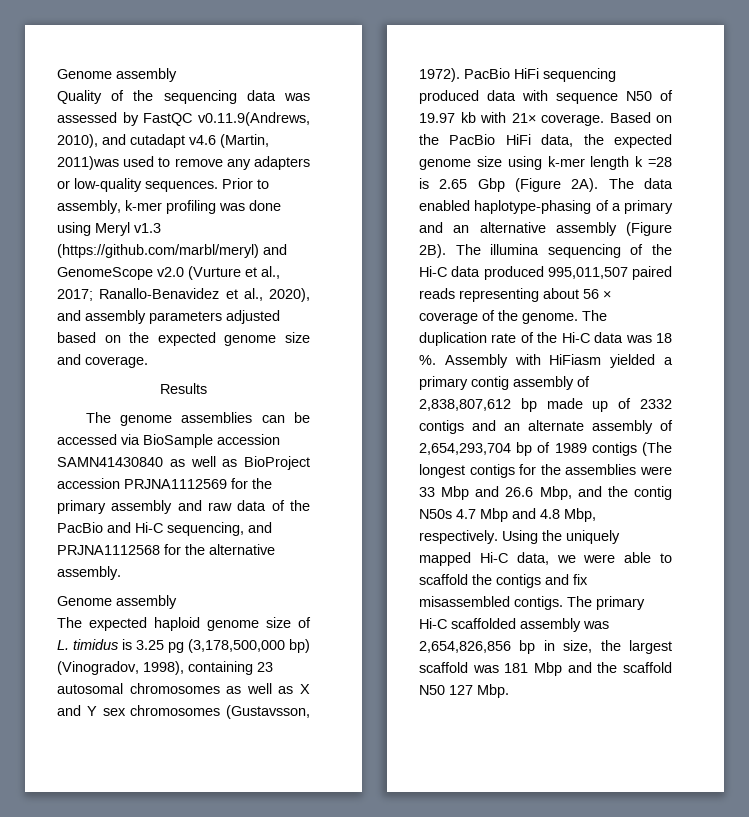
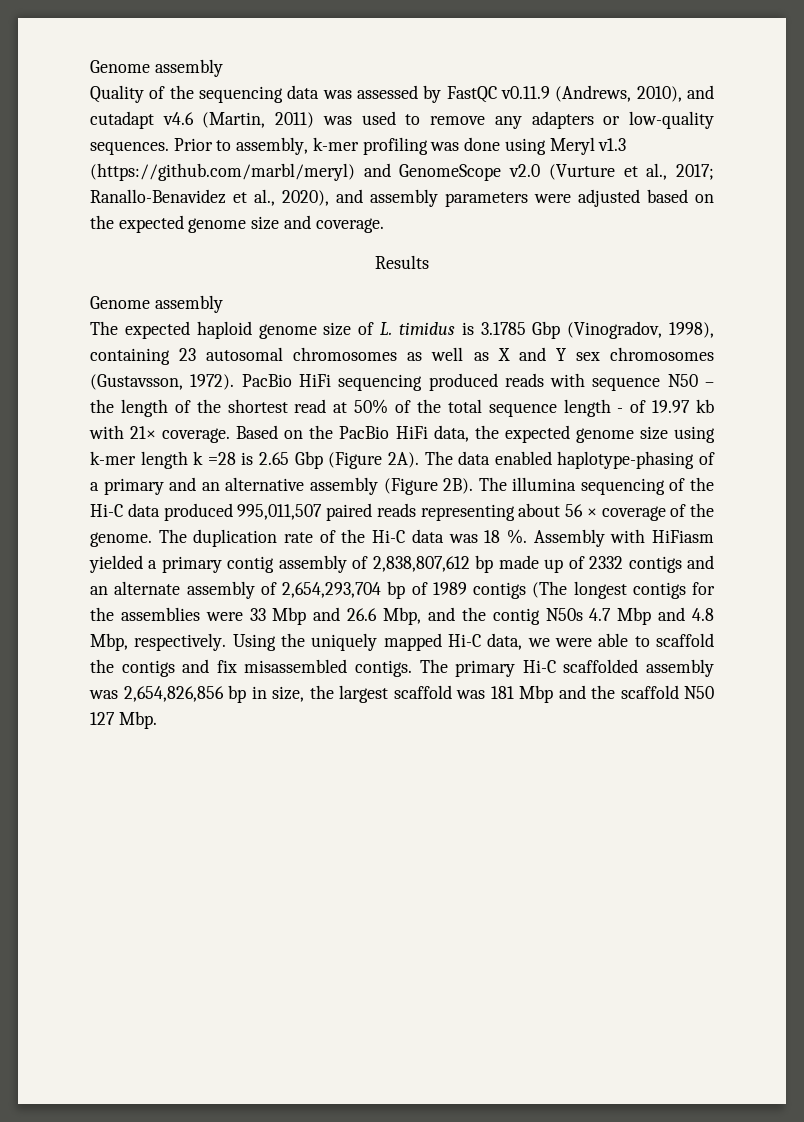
[198,112,310,126] v0.11.9(Andrews, -> [500,85,632,102] v0.11.9 (Andrews,
[57,156,119,170] 2011)was -> [275,112,352,128] 2011) was
(222, 317) none -> [534,194,571,203] were
[85,412,310,426] [57,434,280,448] [57,456,310,470] [57,478,272,489] [57,500,311,514] [57,522,272,536] [57,544,275,555] [57,566,121,580] // The genome assemblies can be accessed via BioSample accession SAMN41430840 as well as BioProject accession PRJNA1112569 for the primary assembly and raw data of the PacBio and Hi-C sequencing, and PRJNA1112568 for the alternative assembly. -> (429, 262) none
[136,639,310,653] 3.25 pg (3,178,500,000 bp) -> [480,321,561,339] 3.1785 Gbp
[487,90,516,101] data -> [504,373,544,387] reads
(652, 96) none -> [705,382,714,387] [90,399,624,417] – the length of the shortest read at 50% of the total sequence length -

